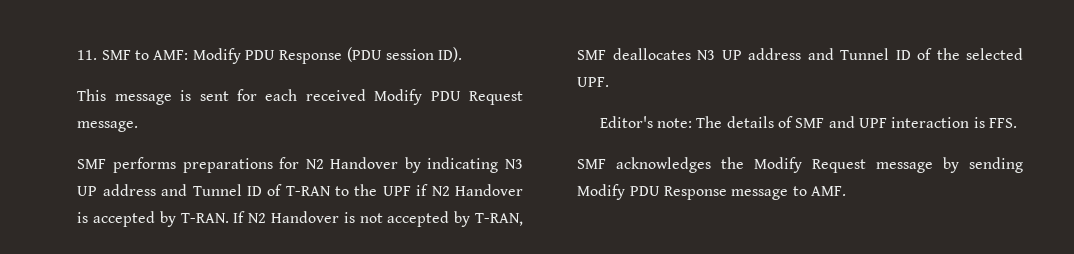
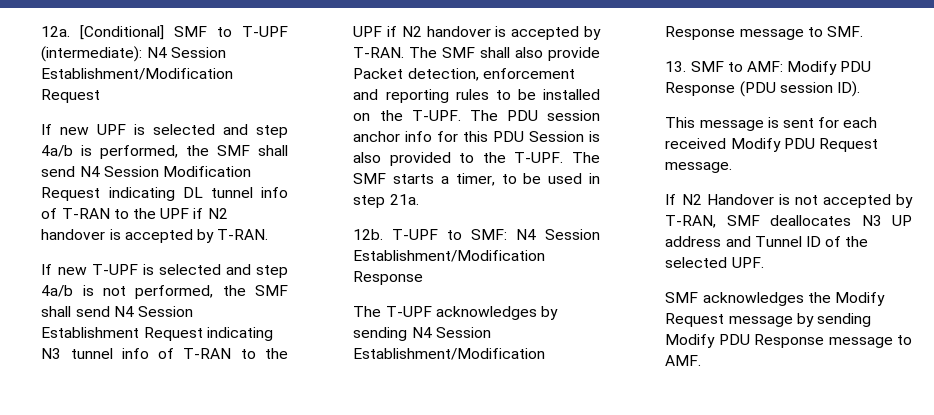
[77,50,98,60] 11. -> [41,25,288,40] [41,46,226,62] [41,68,234,80] [41,89,101,103] [41,124,288,138] [41,145,288,159] [41,166,251,177] [41,187,288,201] [41,208,228,219] [41,229,269,243] [41,264,288,278] [41,285,288,299] [41,306,193,317] [41,327,273,341] [41,348,288,359] [353,26,601,40] [353,47,600,61] [353,68,575,81] [353,89,600,103] [353,110,600,121] [353,131,600,142] [353,152,600,166] [353,173,600,186] [353,194,419,208] [353,229,600,240] [353,250,546,262] [353,271,424,285] [353,306,558,320] [353,327,491,341] [353,348,546,360] [665,26,863,40] [665,61,687,72] 12a. [Conditional] SMF to T-UPF (intermediate): N4 Session Establishment/Modification Request // If new UPF is selected and step 4a/b is performed, the SMF shall send N4 Session Modification Request indicating DL tunnel info of T-RAN to the UPF if N2 handover is accepted by T-RAN. // If new T-UPF is selected and step 4a/b is not performed, the SMF shall send N4 Session Establishment Request indicating N3 tunnel info of T-RAN to the UPF if N2 handover is accepted by T-RAN. The SMF shall also provide Packet detection, enforcement and reporting rules to be installed on the T-UPF. The PDU session anchor info for this PDU Session is also provided to the T-UPF. The SMF starts a timer, to be used in step 21a. // 12b. T-UPF to SMF: N4 Session Establishment/Modification Response // The T-UPF acknowledges by sending N4 Session Establishment/Modification Response message to SMF. // 13.
[77,157,523,173] [77,184,524,196] [77,211,229,227] SMF performs preparations for N2 Handover by indicating N3 UP address and Tunnel ID of T-RAN to the UPF if N2 Handover is accepted by T-RAN. -> (733, 167) none
[599,116,1017,128] // Editor's note: The details of SMF and UPF interaction is FFS. -> (764, 262) none

